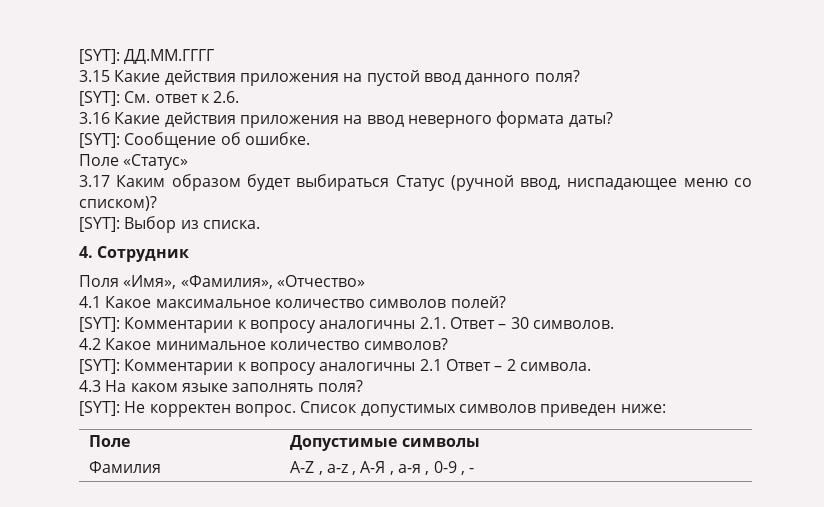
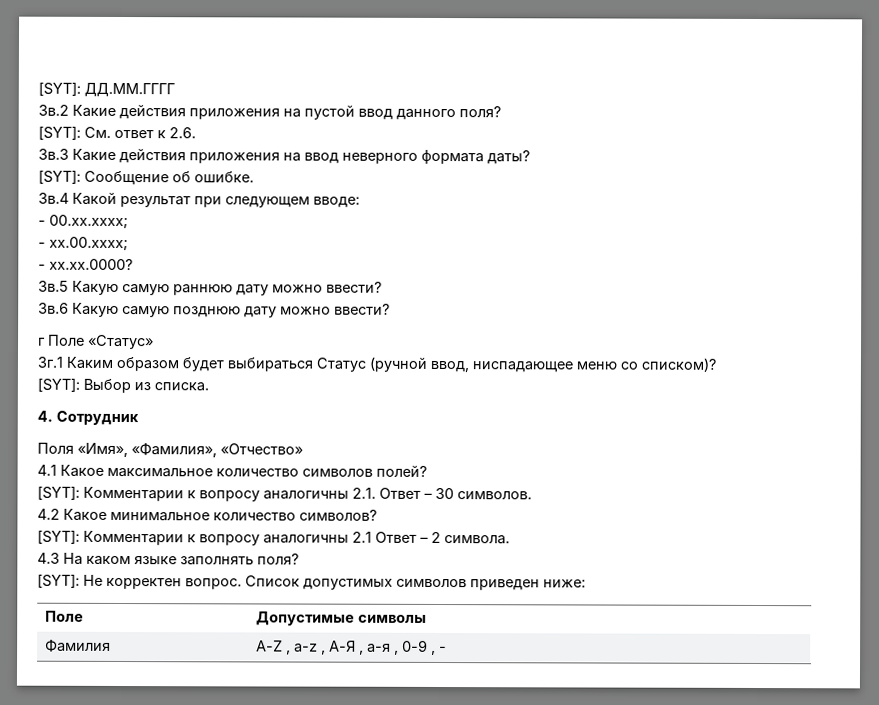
[79,70,110,82] 3.15 -> [38,104,69,116] 3в.2
[79,112,110,124] 3.16 -> [38,148,69,160] 3в.3
(310, 138) none -> [38,191,360,208] [38,214,128,230] [38,236,128,252] [38,258,133,271] [38,280,382,296] [38,302,390,318] [38,337,46,346] 3в.4 Какой результат при следующем вводе: // - 00.хх.хххх; // - хх.00.хххх; // - хх.хх.0000? // 3в.5 Какую самую раннюю дату можно ввести? // 3в.6 Какую самую позднюю дату можно ввести? // г
[79,175,110,187] 3.17 -> [37,356,63,368] 3г.1

